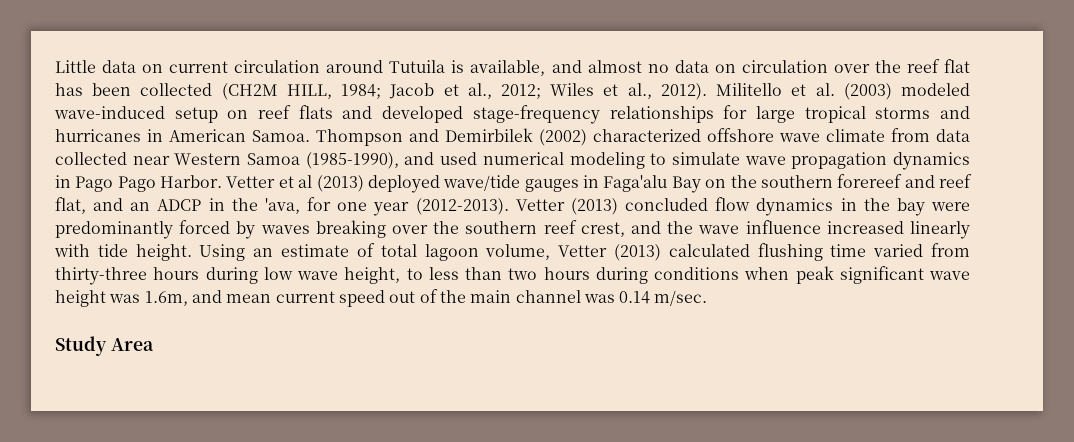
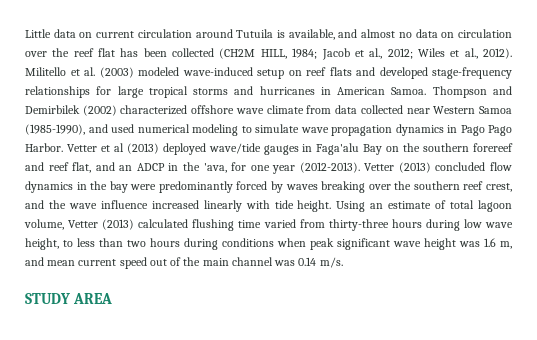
[144,291,188,306] 1.6m, -> [484,238,512,249] 1.6 m,
[654,290,708,306] [55,336,154,356] m/sec. // Study Area -> [319,257,343,268] [25,293,113,304] m/s. // STUDY AREA

